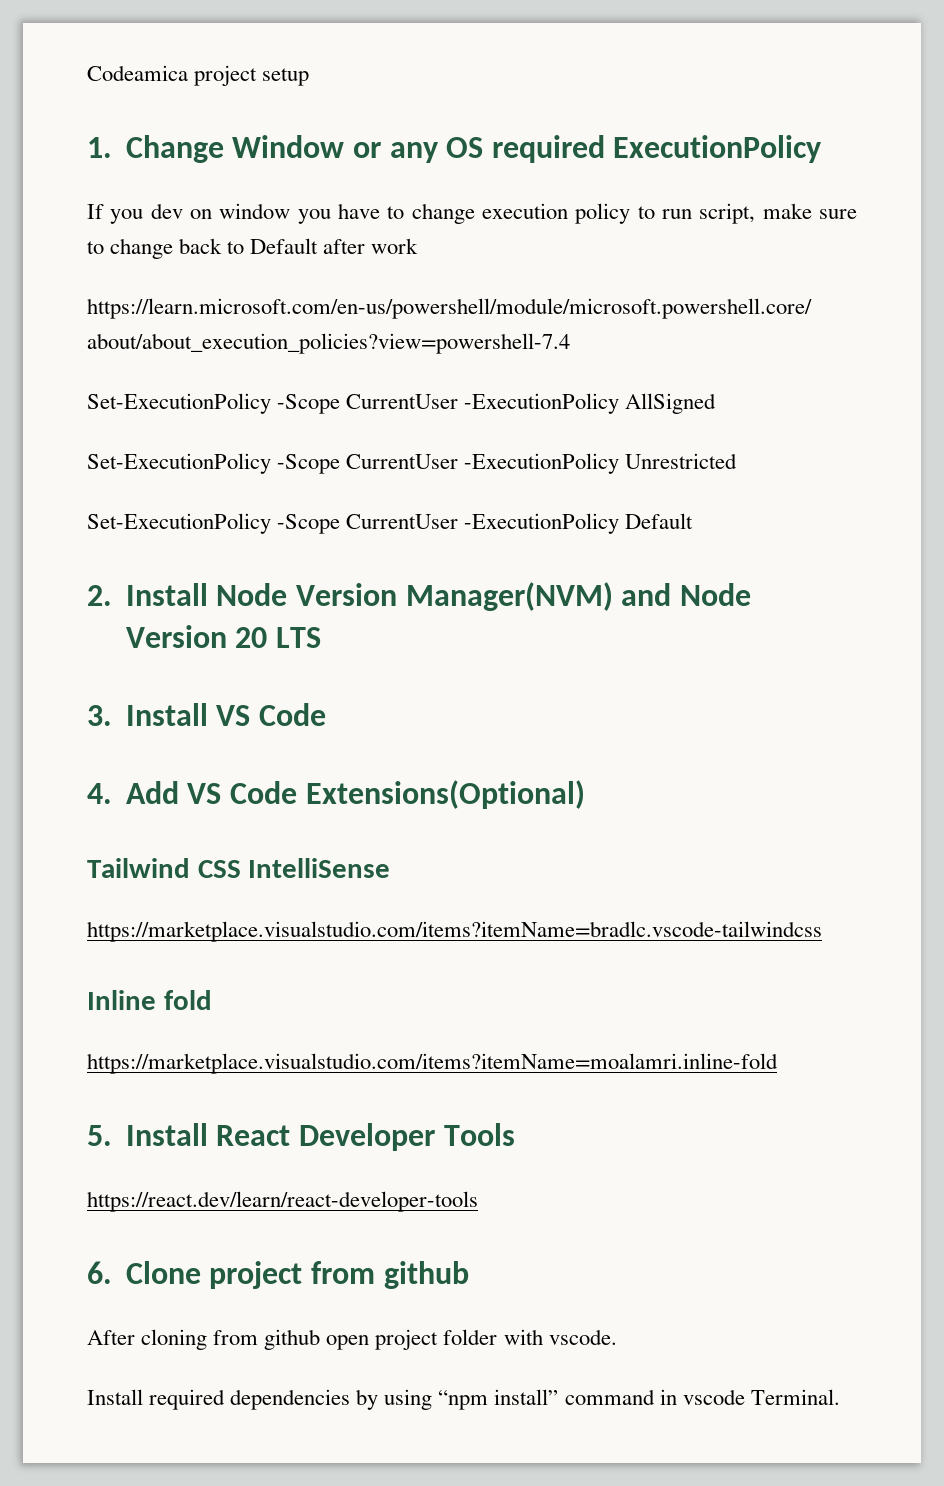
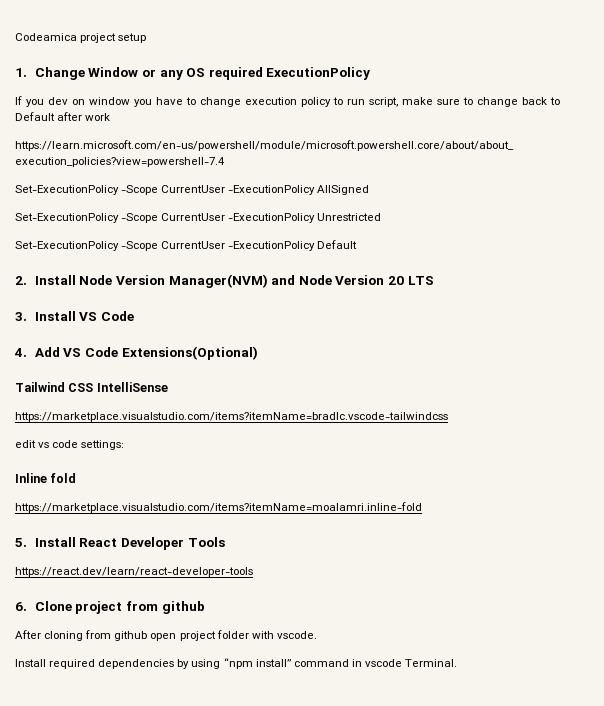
(822, 931) none -> [15,440,125,450] // edit vs code settings:

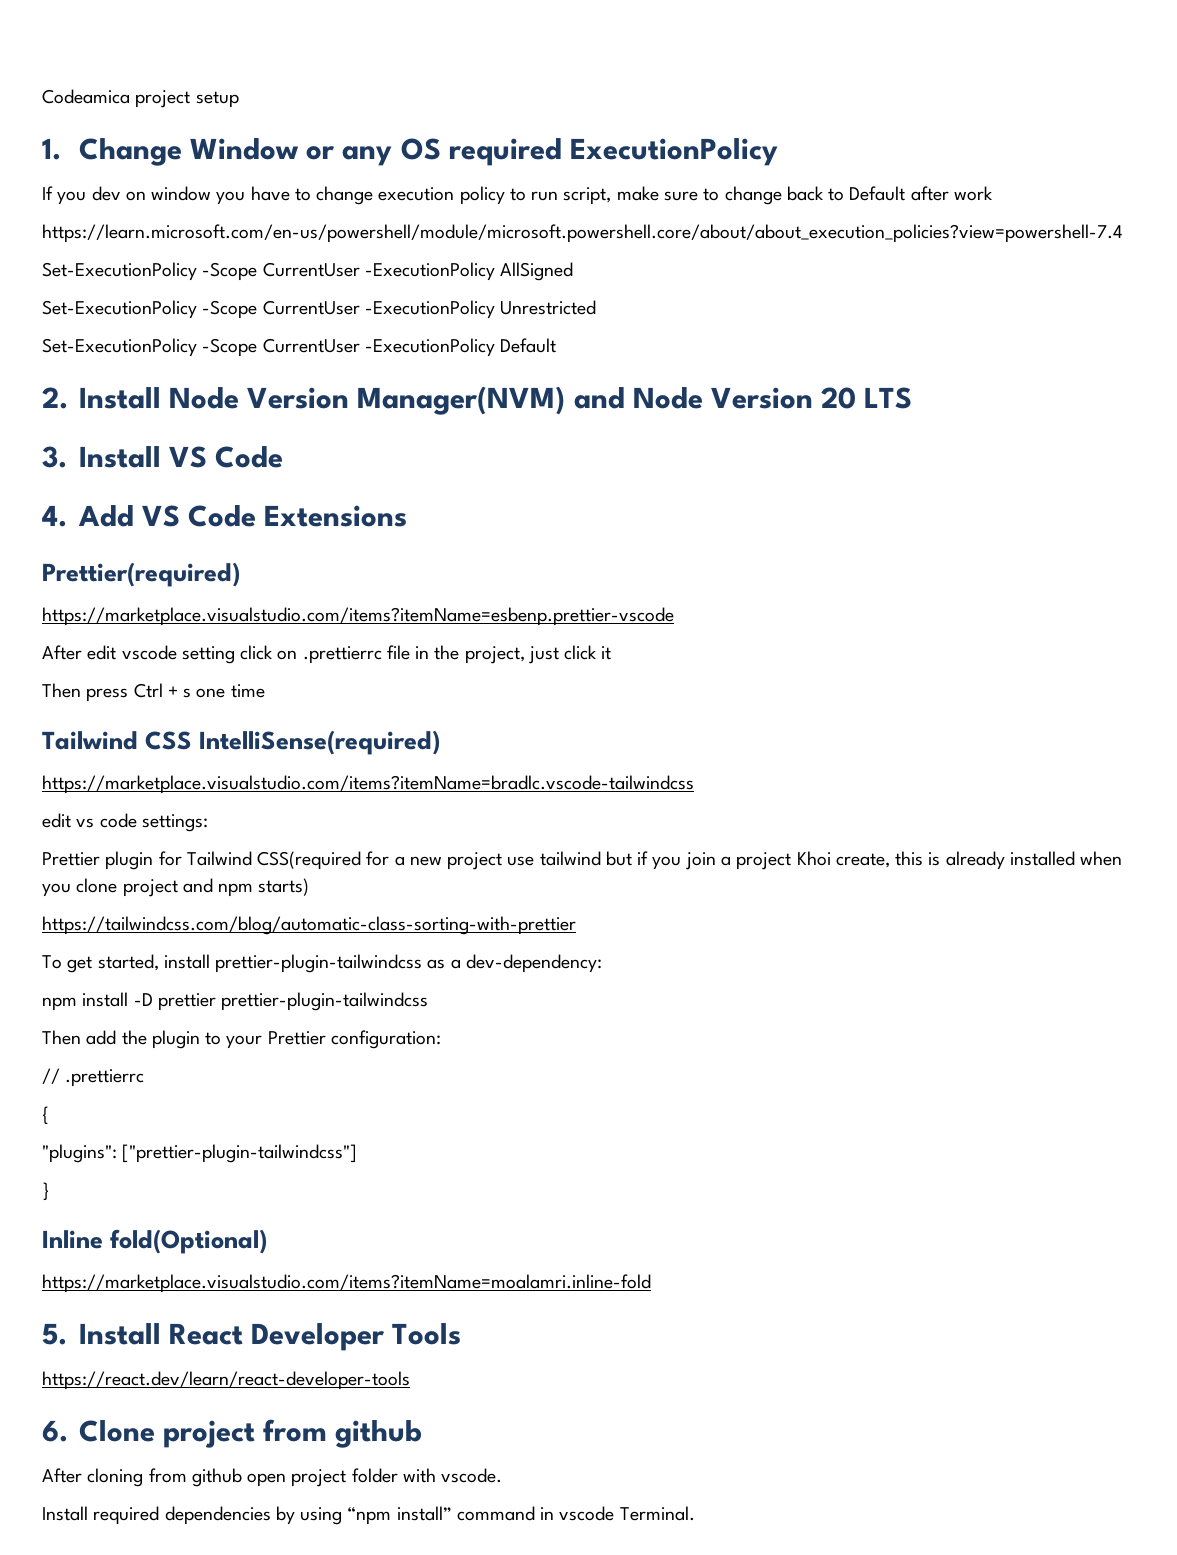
[121,346,258,360] Extensions(Optional) -> [264,505,408,527] [42,562,240,587] [42,607,674,626] [42,645,612,664] [42,683,265,702] Extensions // Prettier(required) // https://marketplace.visualstudio.com/items?itemName=esbenp.prettier-vscode // After edit vscode setting click on .prettierrc file in the project, just click it // Then press Ctrl + s one time
[96,382,168,392] IntelliSense -> [199,730,441,755] IntelliSense(required)
(125, 445) none -> [42,851,1123,870] [42,878,310,897] [42,916,576,935] [42,954,602,973] [42,992,429,1011] [42,1030,441,1049] [42,1068,145,1087] [42,1106,49,1125] [42,1144,358,1163] [42,1182,50,1201] // Prettier plugin for Tailwind CSS(required for a new project use tailwind but if you join a project Khoi create, this is already installed when you clone project and npm starts) // https://tailwindcss.com/blog/automatic-class-sorting-with-prettier // To get started, install prettier-plugin-tailwindcss as a dev-dependency: // npm install -D prettier prettier-plugin-tailwindcss // Then add the plugin to your Prettier configuration: // // .prettierrc // { // "plugins": ["prettier-plugin-tailwindcss"] // }
[50,473,77,483] fold -> [110,1229,268,1254] fold(Optional)

